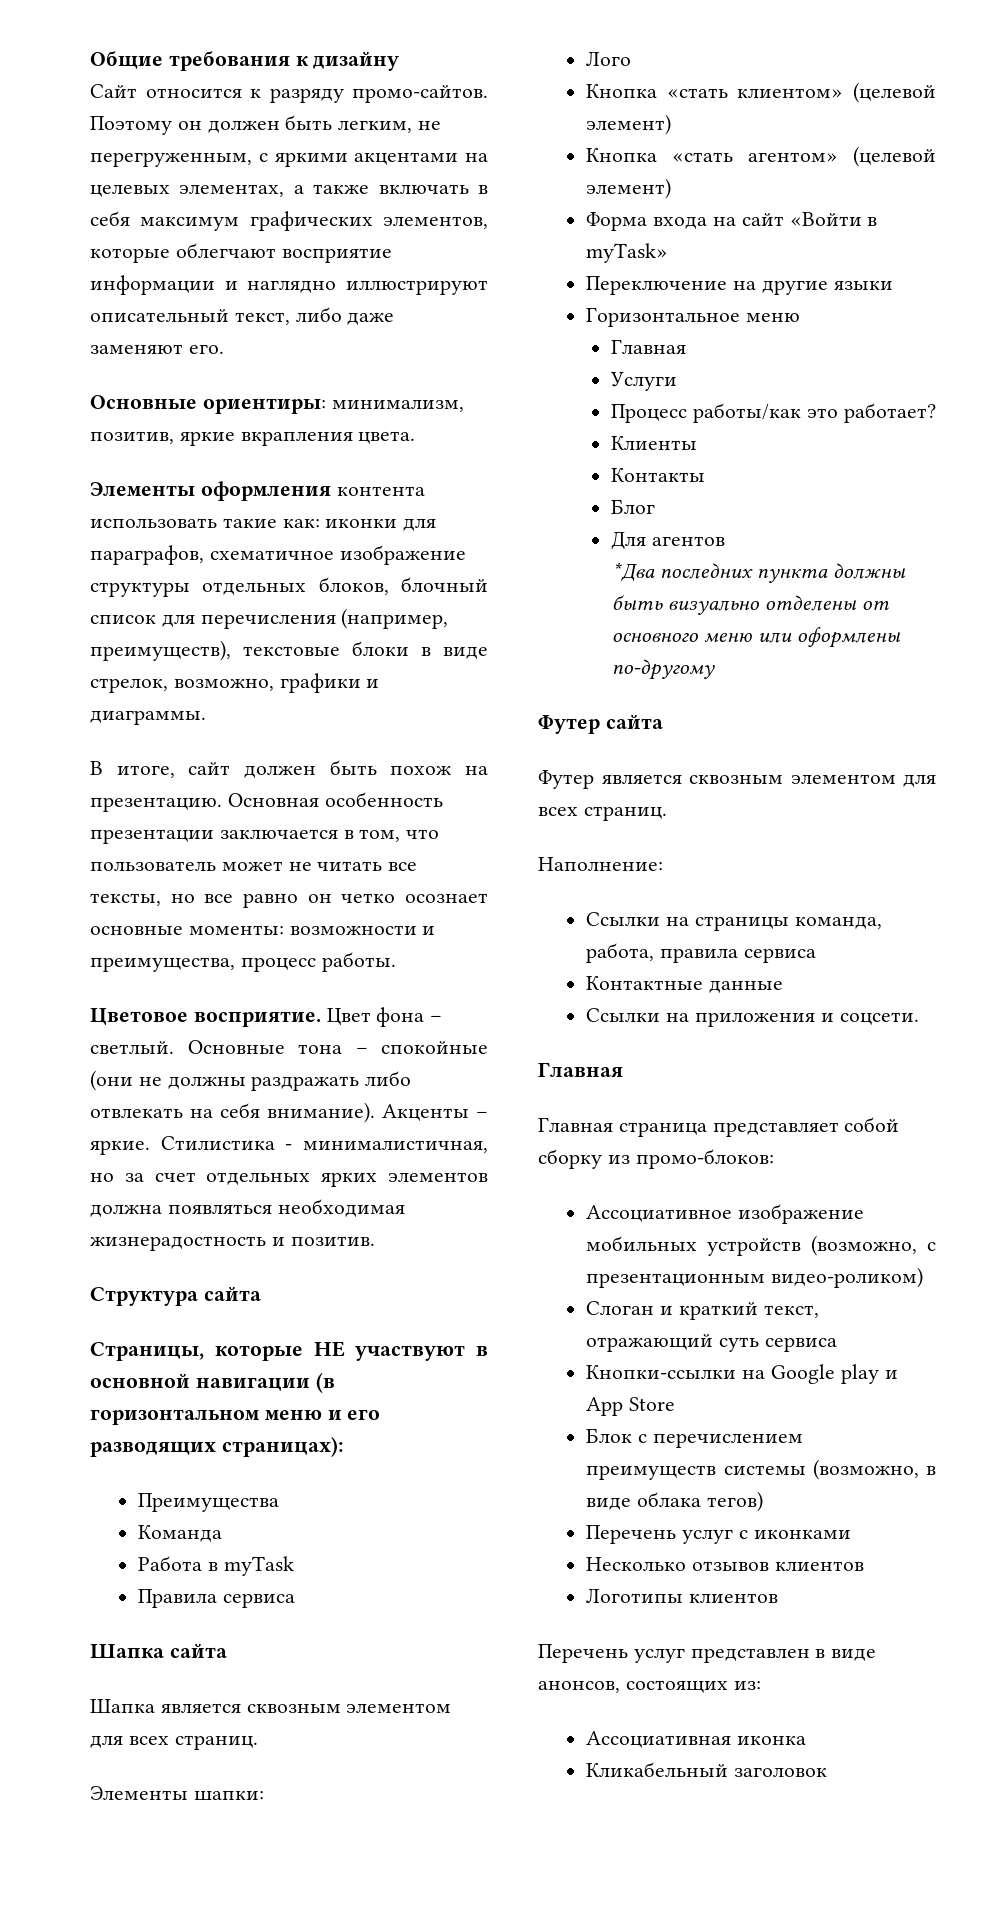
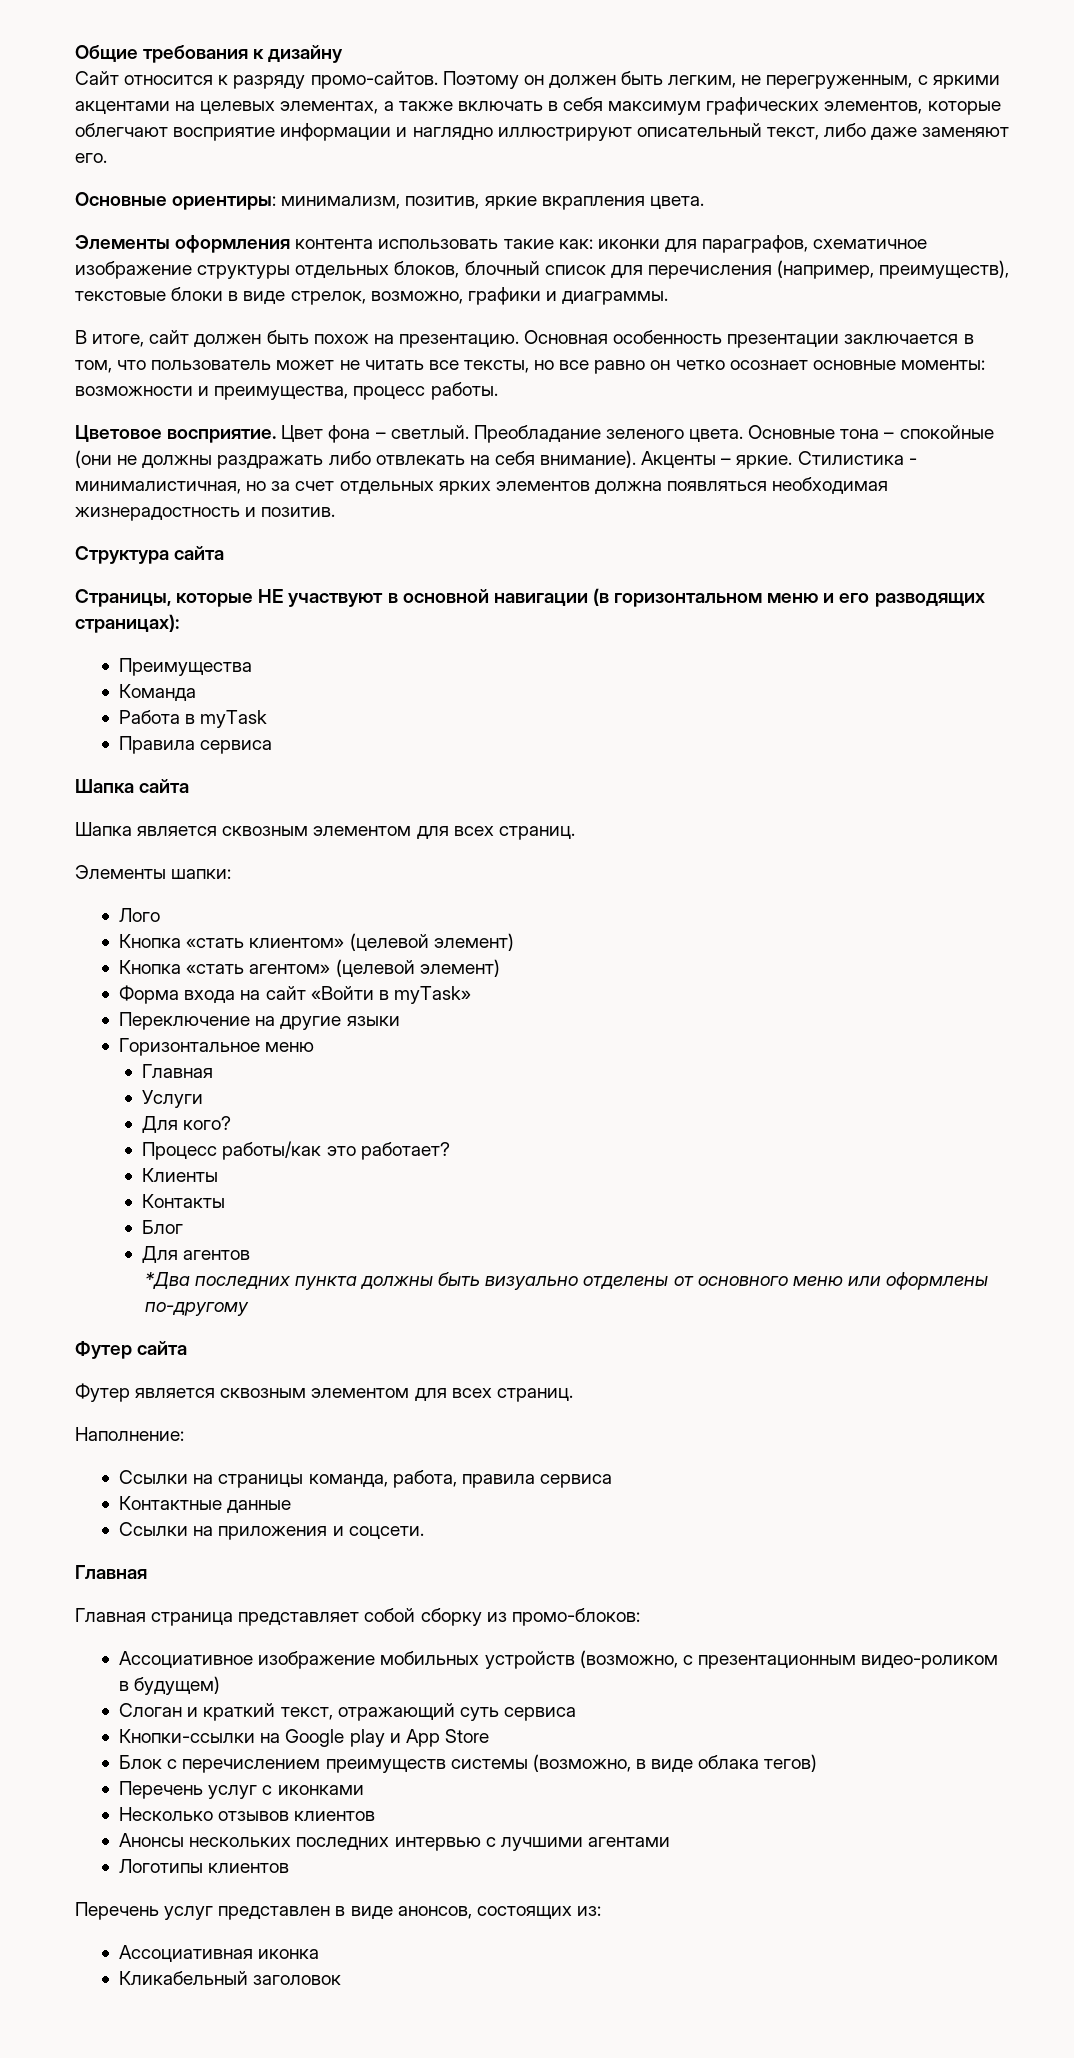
(174, 1047) none -> [473,425,744,443] Преобладание зеленого цвета.
(678, 381) none -> [142,1116,232,1133] // Для кого?
[771,1267,924,1288] видео-роликом) -> [861,1655,999,1669] [119,1676,221,1695] видео-роликом в будущем)
(865, 1566) none -> [119,1833,670,1851] // Анонсы нескольких последних интервью с лучшими агентами

